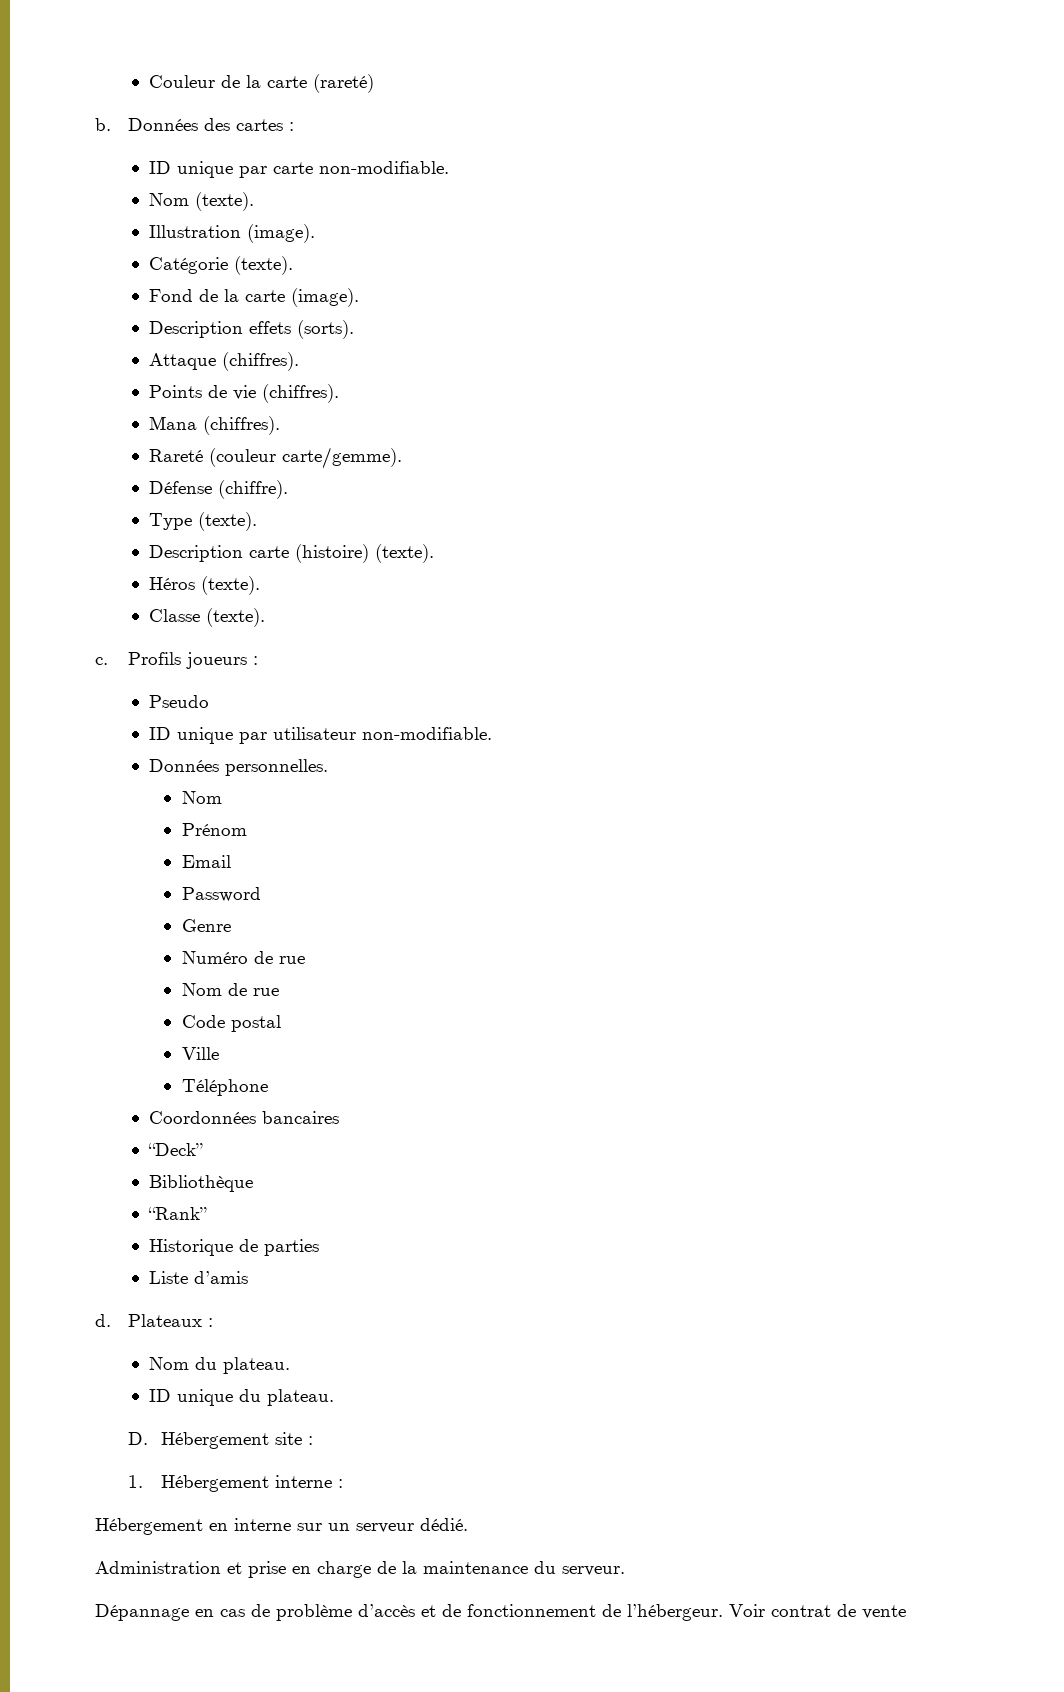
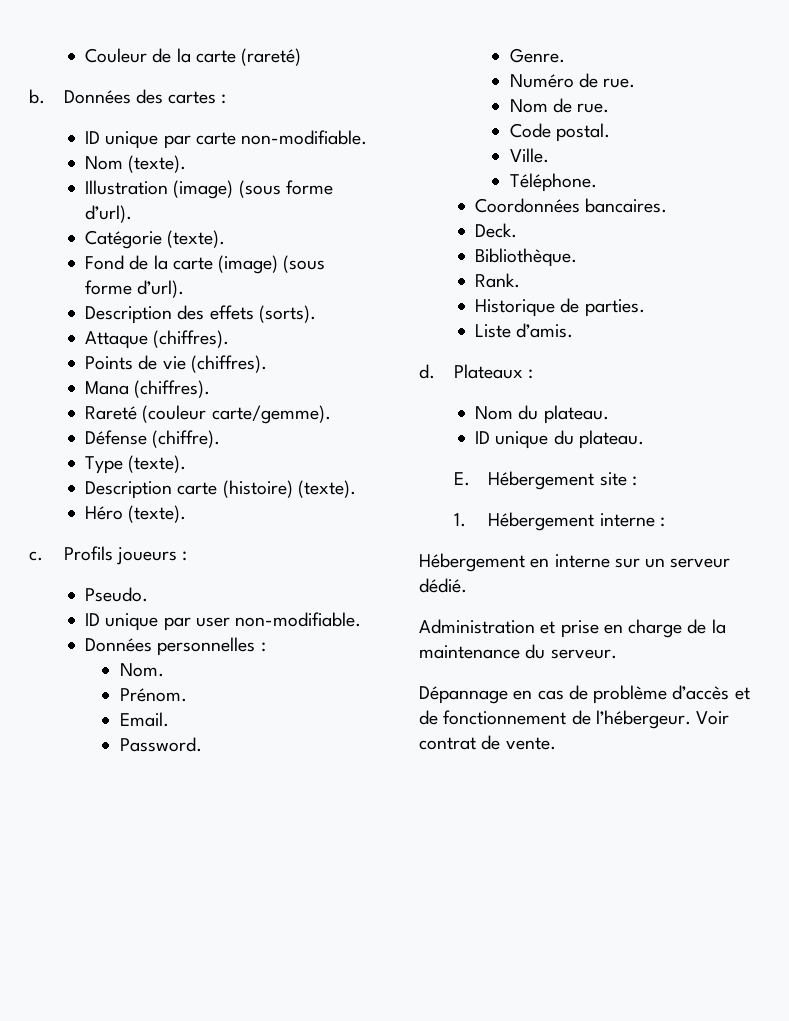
[246,224,315,243] (image). -> [173,180,333,199] [85,205,133,223] (image) (sous forme d’url).
[290,288,359,307] [148,321,243,338] (image). // Description -> [218,255,326,274] [85,280,185,298] [85,305,205,324] (image) (sous forme d’url). // Description des
[148,576,260,595] [148,609,200,622] Héros (texte). // Classe -> [85,506,124,520] Héro
[148,695,209,708] [148,727,356,744] Pseudo // ID unique par utilisateur -> [85,587,149,602] [85,613,230,631] Pseudo. // ID unique par user
[224,759,328,776] [181,791,222,804] [181,823,247,836] [181,855,231,868] [181,887,261,902] [181,919,231,932] personnelles. // Nom // Prénom // Email // Password // Genre -> [157,637,266,656] [119,663,164,677] [119,688,187,702] [119,712,169,727] [119,737,202,752] [509,48,565,63] personnelles : // Nom. // Prénom. // Email. // Password. // Genre.
[278,956,305,964] rue -> [603,78,636,88] rue.
[252,988,279,996] rue -> [577,103,610,113] rue.
[230,1015,281,1032] [181,1047,219,1060] [181,1079,268,1096] [148,1111,339,1124] [147,1143,203,1156] [148,1175,253,1192] [147,1207,207,1220] postal // Ville // Téléphone // Coordonnées bancaires // “Deck” // Bibliothèque // “Rank” -> [556,123,611,142] [509,148,549,163] [509,173,597,192] [475,198,668,213] [475,223,518,238] [475,248,578,267] [475,273,521,288] postal. // Ville. // Téléphone. // Coordonnées bancaires. // Deck. // Bibliothèque. // Rank.
[263,1239,319,1256] parties -> [584,299,645,317] parties.
[193,1271,248,1284] d’amis -> [516,323,574,338] d’amis.
[127,1432,148,1445] D. -> [453,472,470,486] E.
[862,1605,906,1619] vente -> [505,737,556,750] vente.

